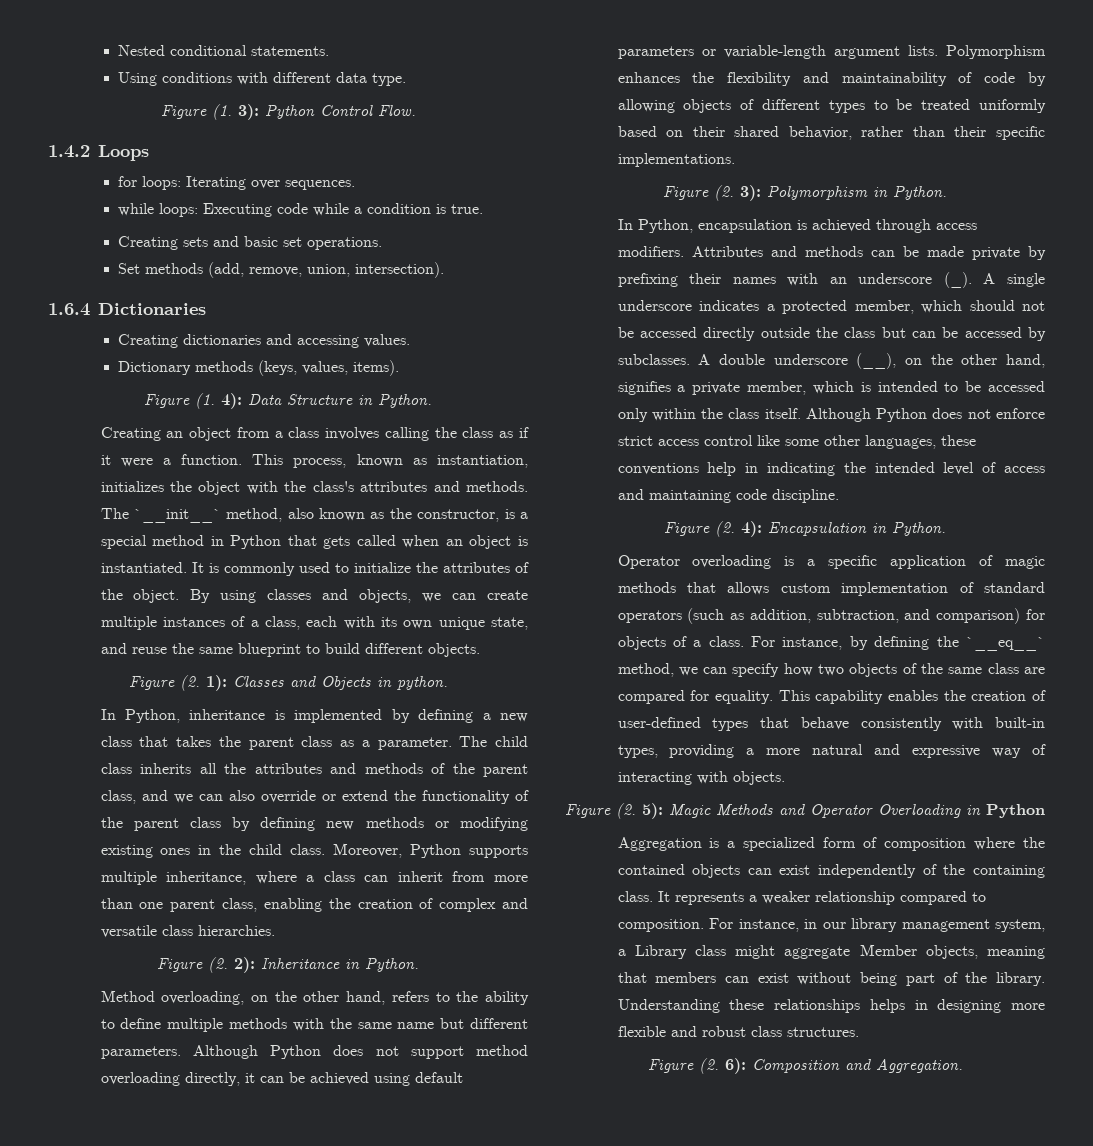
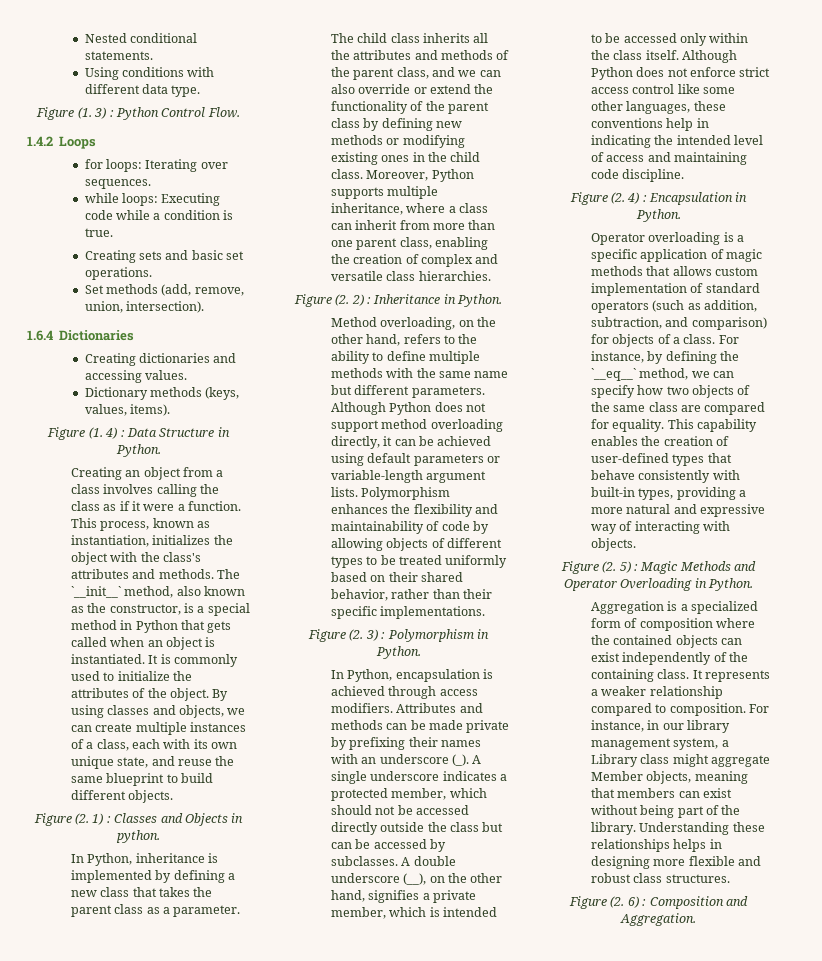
[237,104,259,120] 3): -> [94,107,114,119] 3) :
[221,393,242,409] 4): -> [105,427,125,439] 4) :
[205,675,227,691] 1): -> [92,813,111,825] 1) :
[234,957,255,973] 2): -> [351,294,371,306] 2) :
[740,185,761,201] 3): -> [365,629,386,641] 3) :
[741,521,762,537] 4): -> [627,192,647,204] 4) :
[642,803,663,819] 5): -> [619,561,638,573] 5) :
[986,804,1045,818] Python -> [708,578,754,591] Python.
[724,1058,746,1074] 6): -> [627,896,647,908] 6) :

